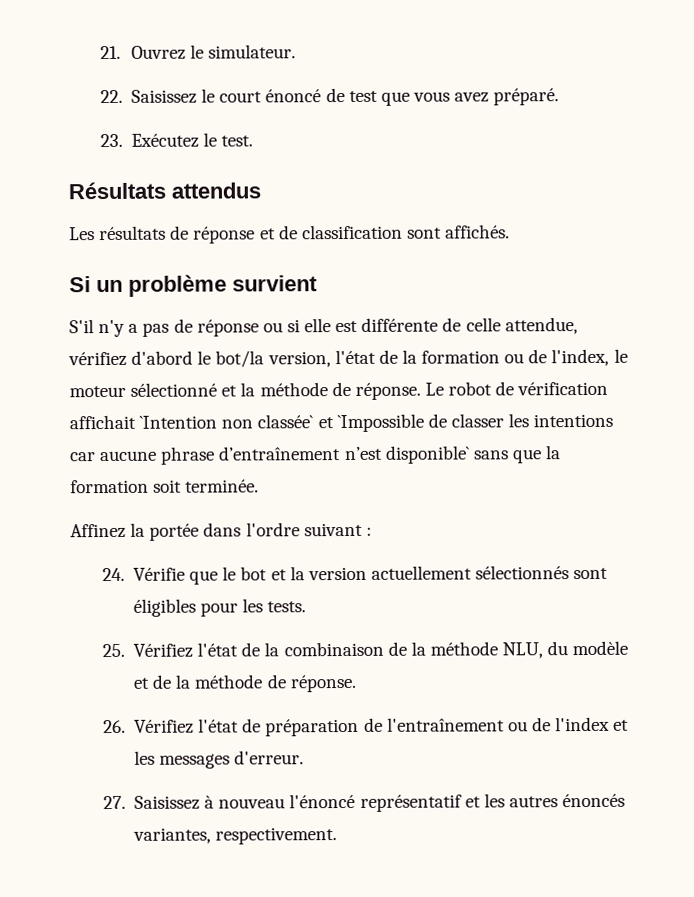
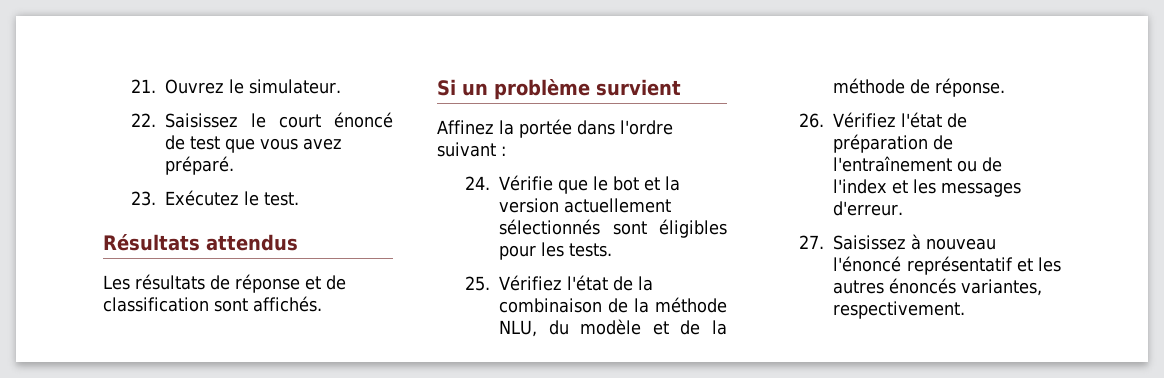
[69,317,578,338] [68,348,628,368] [69,381,609,400] [69,413,614,433] [70,445,562,465] [70,479,260,494] // S'il n'y a pas de réponse ou si elle est différente de celle attendue, vérifiez d'abord le bot/la version, l'état de la formation ou de l'index, le moteur sélectionné et la méthode de réponse. Le robot de vérification affichait `Intention non classée` et `Impossible de classer les intentions car aucune phrase d’entraînement n’est disponible` sans que la formation soit terminée. -> (681, 87) none

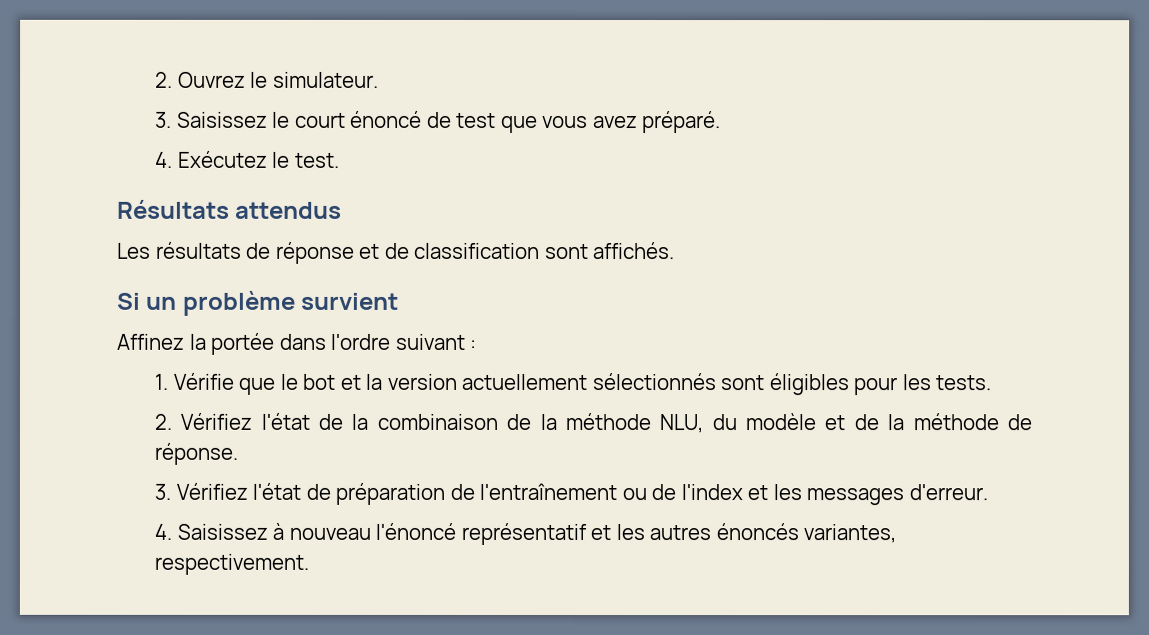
[131,79,157,93] 21. -> [154,71,173,88] 2.
[131,113,157,127] 22. -> [154,111,172,128] 3.
[131,191,157,206] 23. -> [154,151,173,168] 4.
[465,176,491,190] 24. -> [153,373,168,390] 1.
[465,276,491,291] 25. -> [153,413,172,430] 2.
[799,113,825,128] 26. -> [153,483,171,500] 3.
[799,235,825,249] 27. -> [153,523,172,540] 4.

